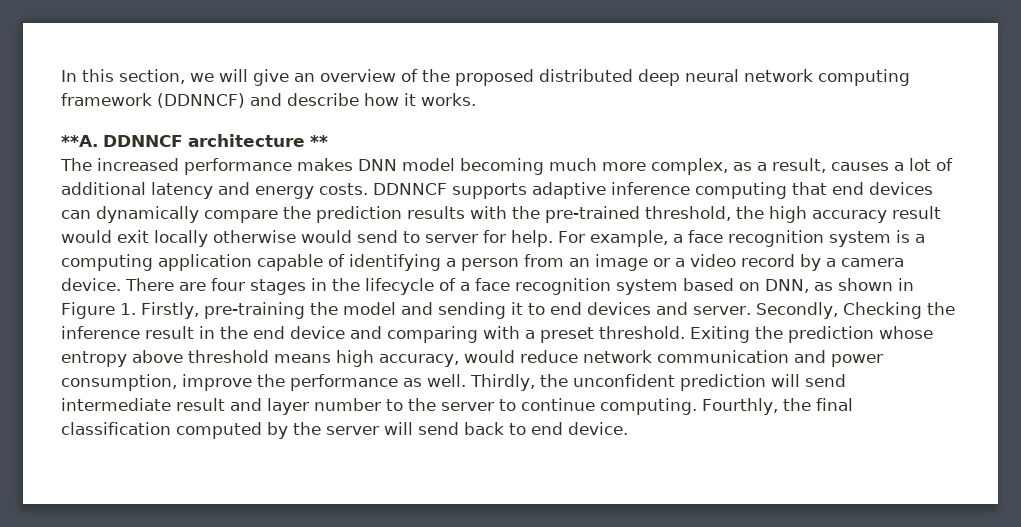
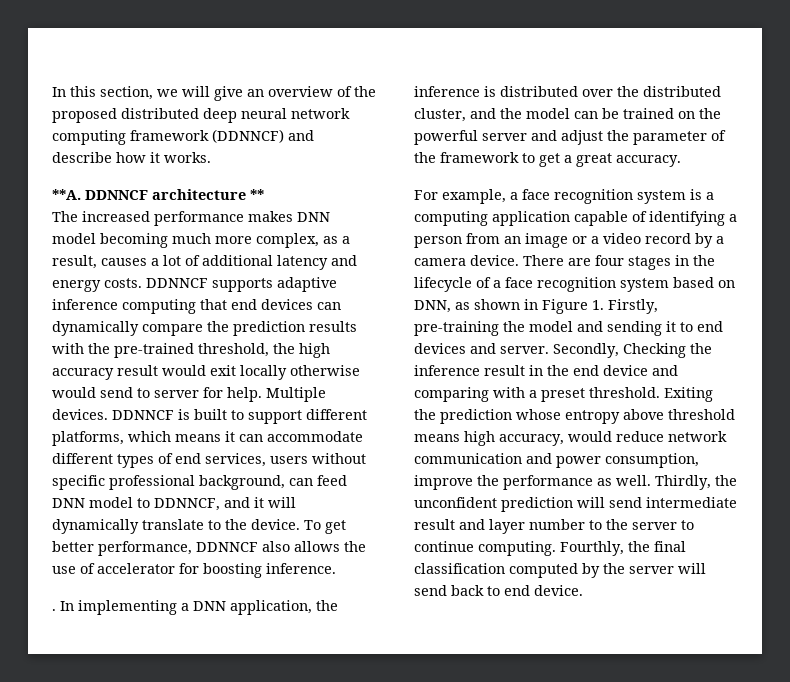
(553, 238) none -> [266,387,326,402] [52,409,367,424] [52,431,363,446] [52,453,366,468] [52,475,347,490] [52,497,296,511] [52,519,346,534] [52,541,366,556] [52,563,336,578] [52,600,338,615] [414,86,721,97] [414,108,721,122] [414,130,726,145] [414,152,681,167] Multiple devices. DDNNCF is built to support different platforms, which means it can accommodate different types of end services, users without specific professional background, can feed DNN model to DDNNCF, and it will dynamically translate to the device. To get better performance, DDNNCF also allows the use of accelerator for boosting inference. // . In implementing a DNN application, the inference is distributed over the distributed cluster, and the model can be trained on the powerful server and adjust the parameter of the framework to get a great accuracy. //

